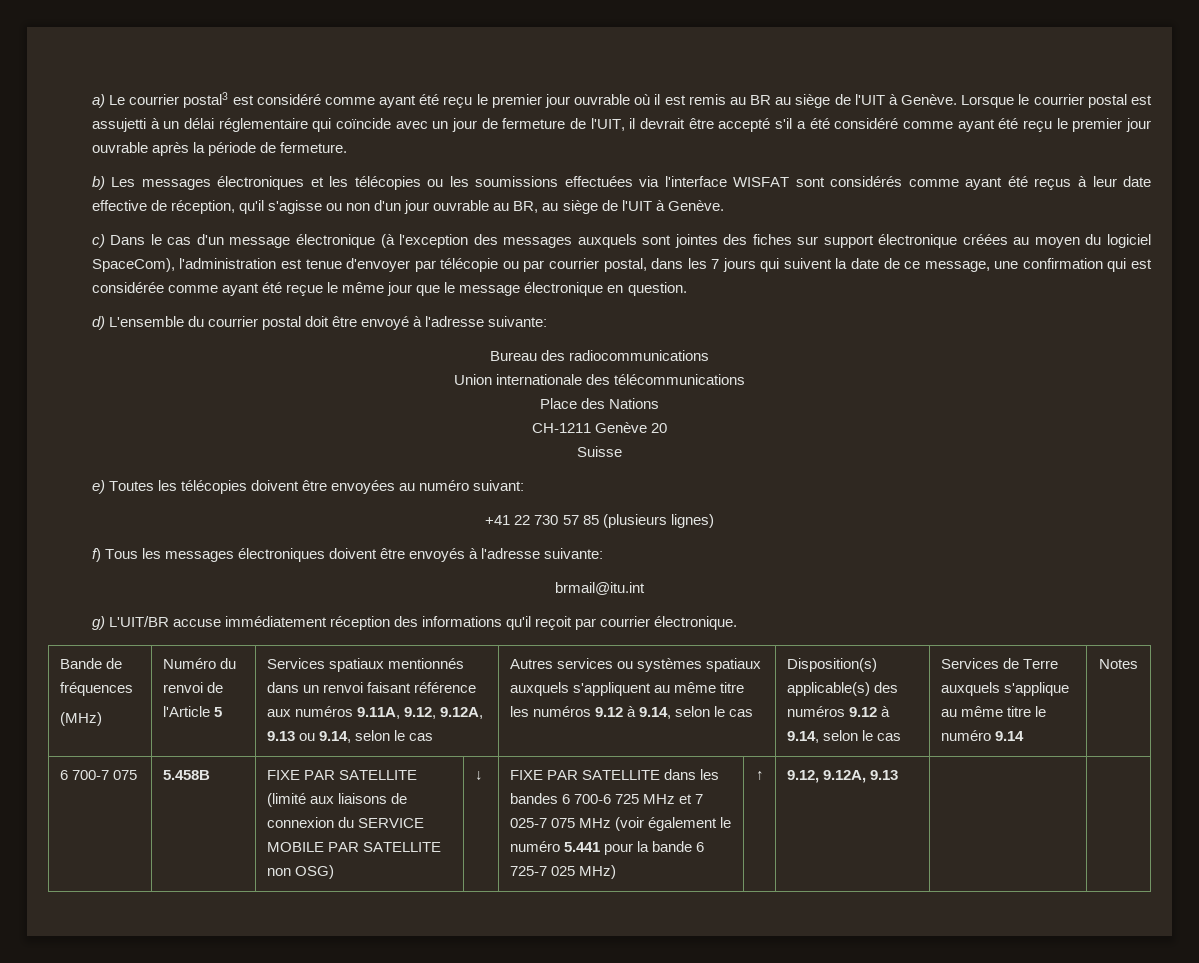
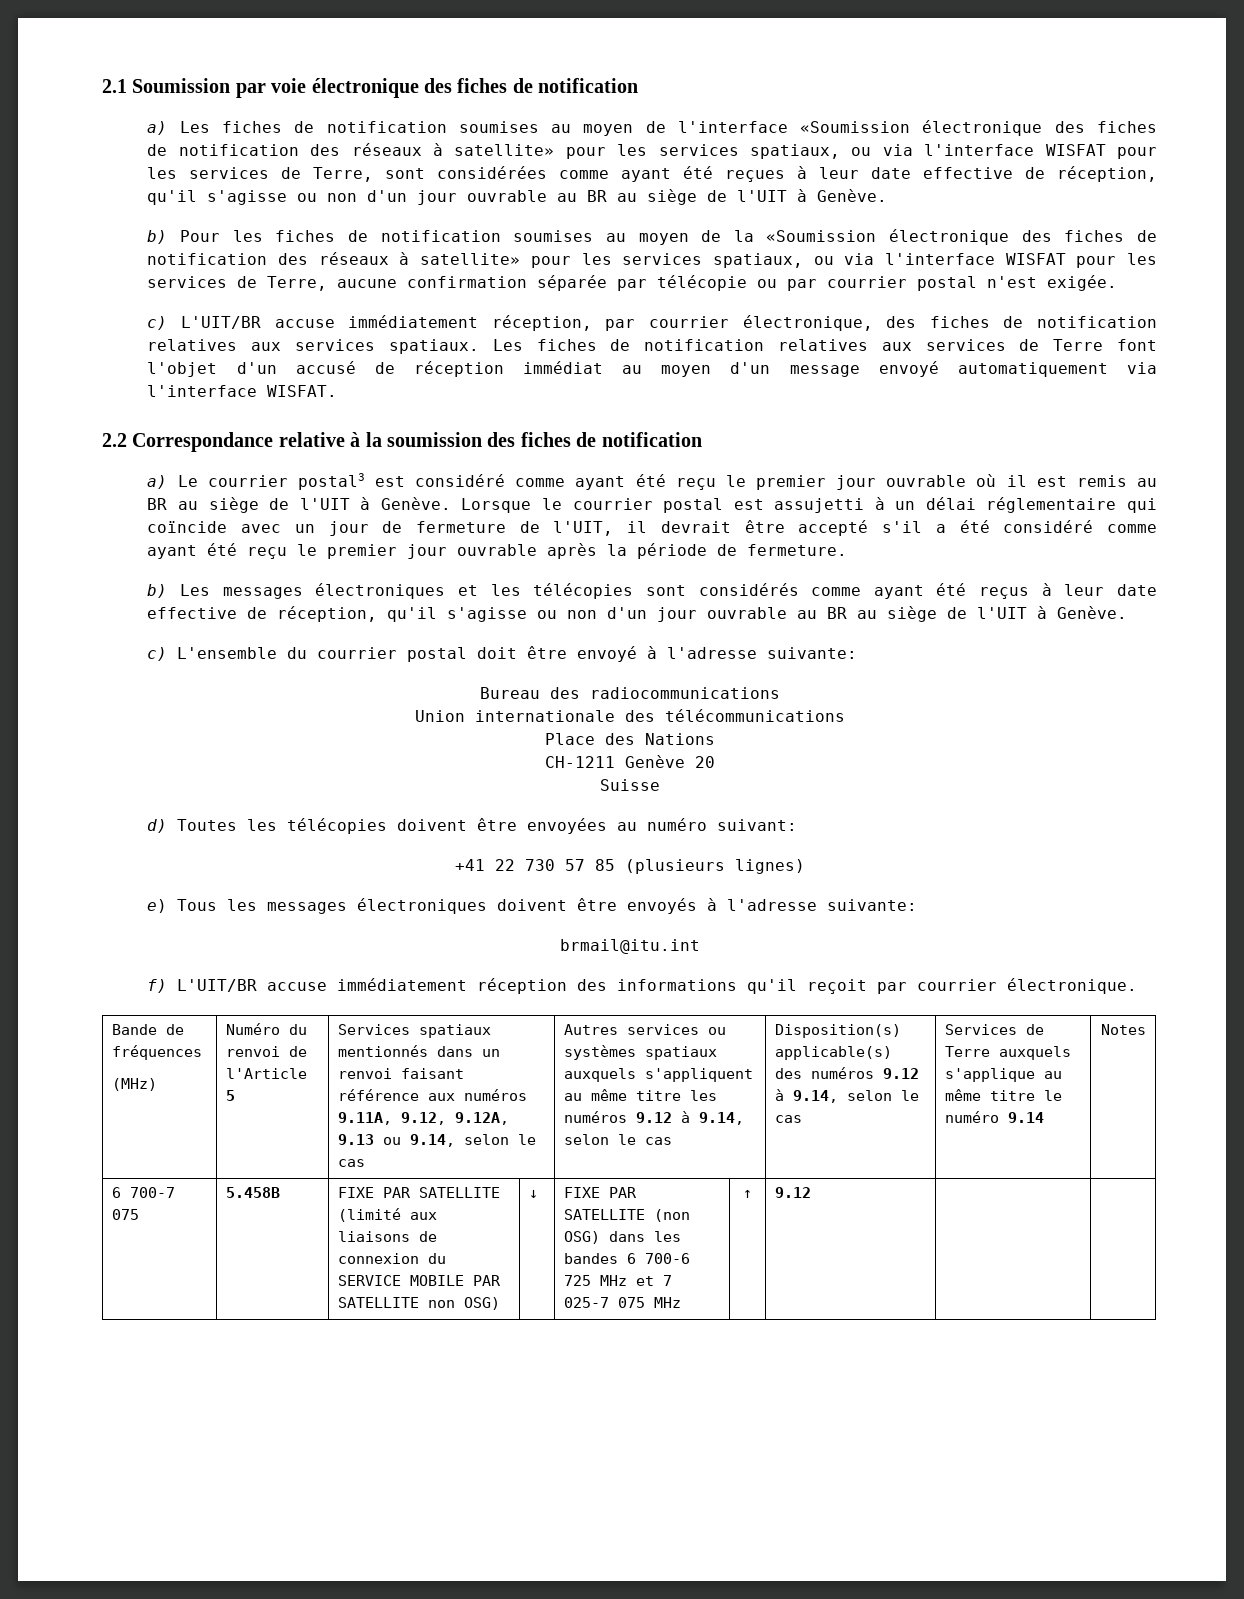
(91, 101) none -> [102,78,639,98] [147,120,1157,136] [147,143,1157,159] [147,166,1157,182] [147,189,888,205] [147,229,1158,245] [147,252,1157,268] [147,275,1118,291] [147,315,1157,331] [147,339,1157,354] [147,361,1157,377] [147,385,338,397] [102,432,702,452] 2.1 Soumission par voie électronique des fiches de notification // a) Les fiches de notification soumises au moyen de l'interface «Soumission électronique des fiches de notification des réseaux à satellite» pour les services spatiaux, ou via l'interface WISFAT pour les services de Terre, sont considérées comme ayant été reçues à leur date effective de réception, qu'il s'agisse ou non d'un jour ouvrable au BR au siège de l'UIT à Genève. // b) Pour les fiches de notification soumises au moyen de la «Soumission électronique des fiches de notification des réseaux à satellite» pour les services spatiaux, ou via l'interface WISFAT pour les services de Terre, aucune confirmation séparée par télécopie ou par courrier postal n'est exigée. // c) L'UIT/BR accuse immédiatement réception, par courrier électronique, des fiches de notification relatives aux services spatiaux. Les fiches de notification relatives aux services de Terre font l'objet d'un accusé de réception immédiat au moyen d'un message envoyé automatiquement via l'interface WISFAT. // 2.2 Correspondance relative à la soumission des fiches de notification //
[427,176,790,187] ou les soumissions effectuées via l'interface WISFAT -> (634, 591) none
[513,201,539,213] BR, -> [827,607,848,619] BR
[110,234,1152,248] [91,258,1152,272] [91,282,687,296] [91,316,105,330] Dans le cas d'un message électronique (à l'exception des messages auxquels sont jointes des fiches sur support électronique créées au moyen du logiciel SpaceCom), l'administration est tenue d'envoyer par télécopie ou par courrier postal, dans les 7 jours qui suivent la date de ce message, une confirmation qui est considérée comme ayant été reçue le même jour que le message électronique en question. // d) -> (168, 654) none
[91,480,105,494] e) -> [147,819,168,833] d)
[91,548,101,562] f) -> [147,899,168,913] e)
[91,616,105,630] g) -> [147,979,168,993] f)
(660, 775) none -> [653,1209,690,1222] [563,1231,600,1244] (non OSG)
[614,817,731,831] [509,841,704,855] [509,865,616,879] [755,771,764,780] [786,770,898,783] (voir également le numéro 5.441 pour la bande 6 725-7 025 MHz) | ↑ | 9.12, 9.12A, 9.13 -> [743,1189,752,1198] [774,1187,811,1198] | ↑ | 9.12

